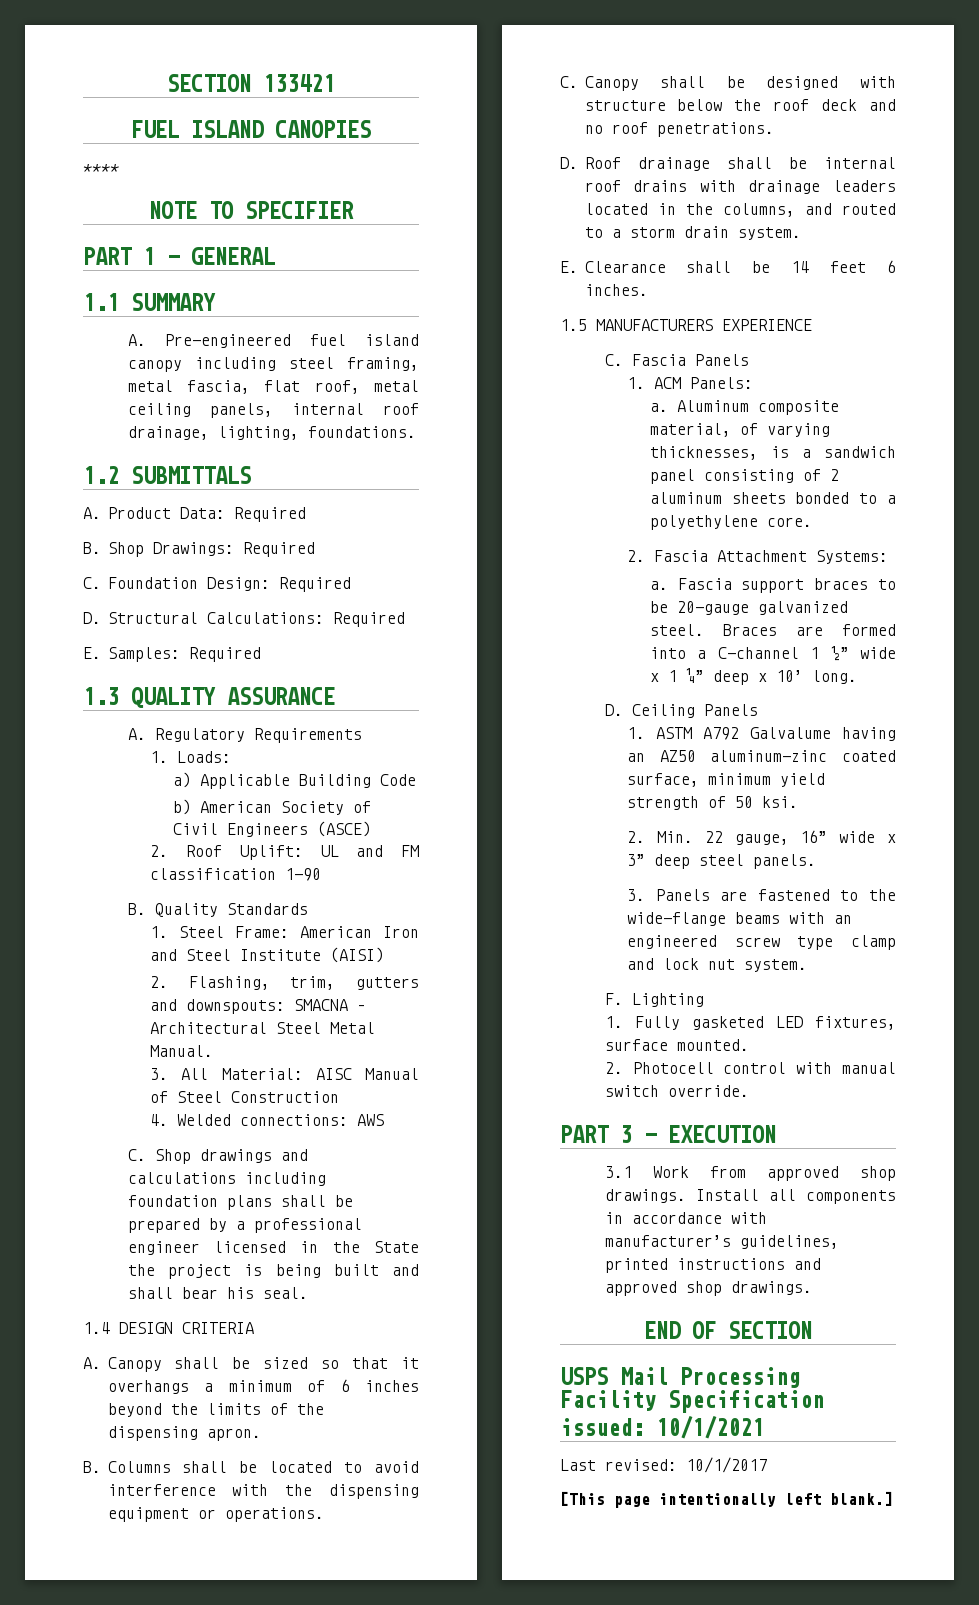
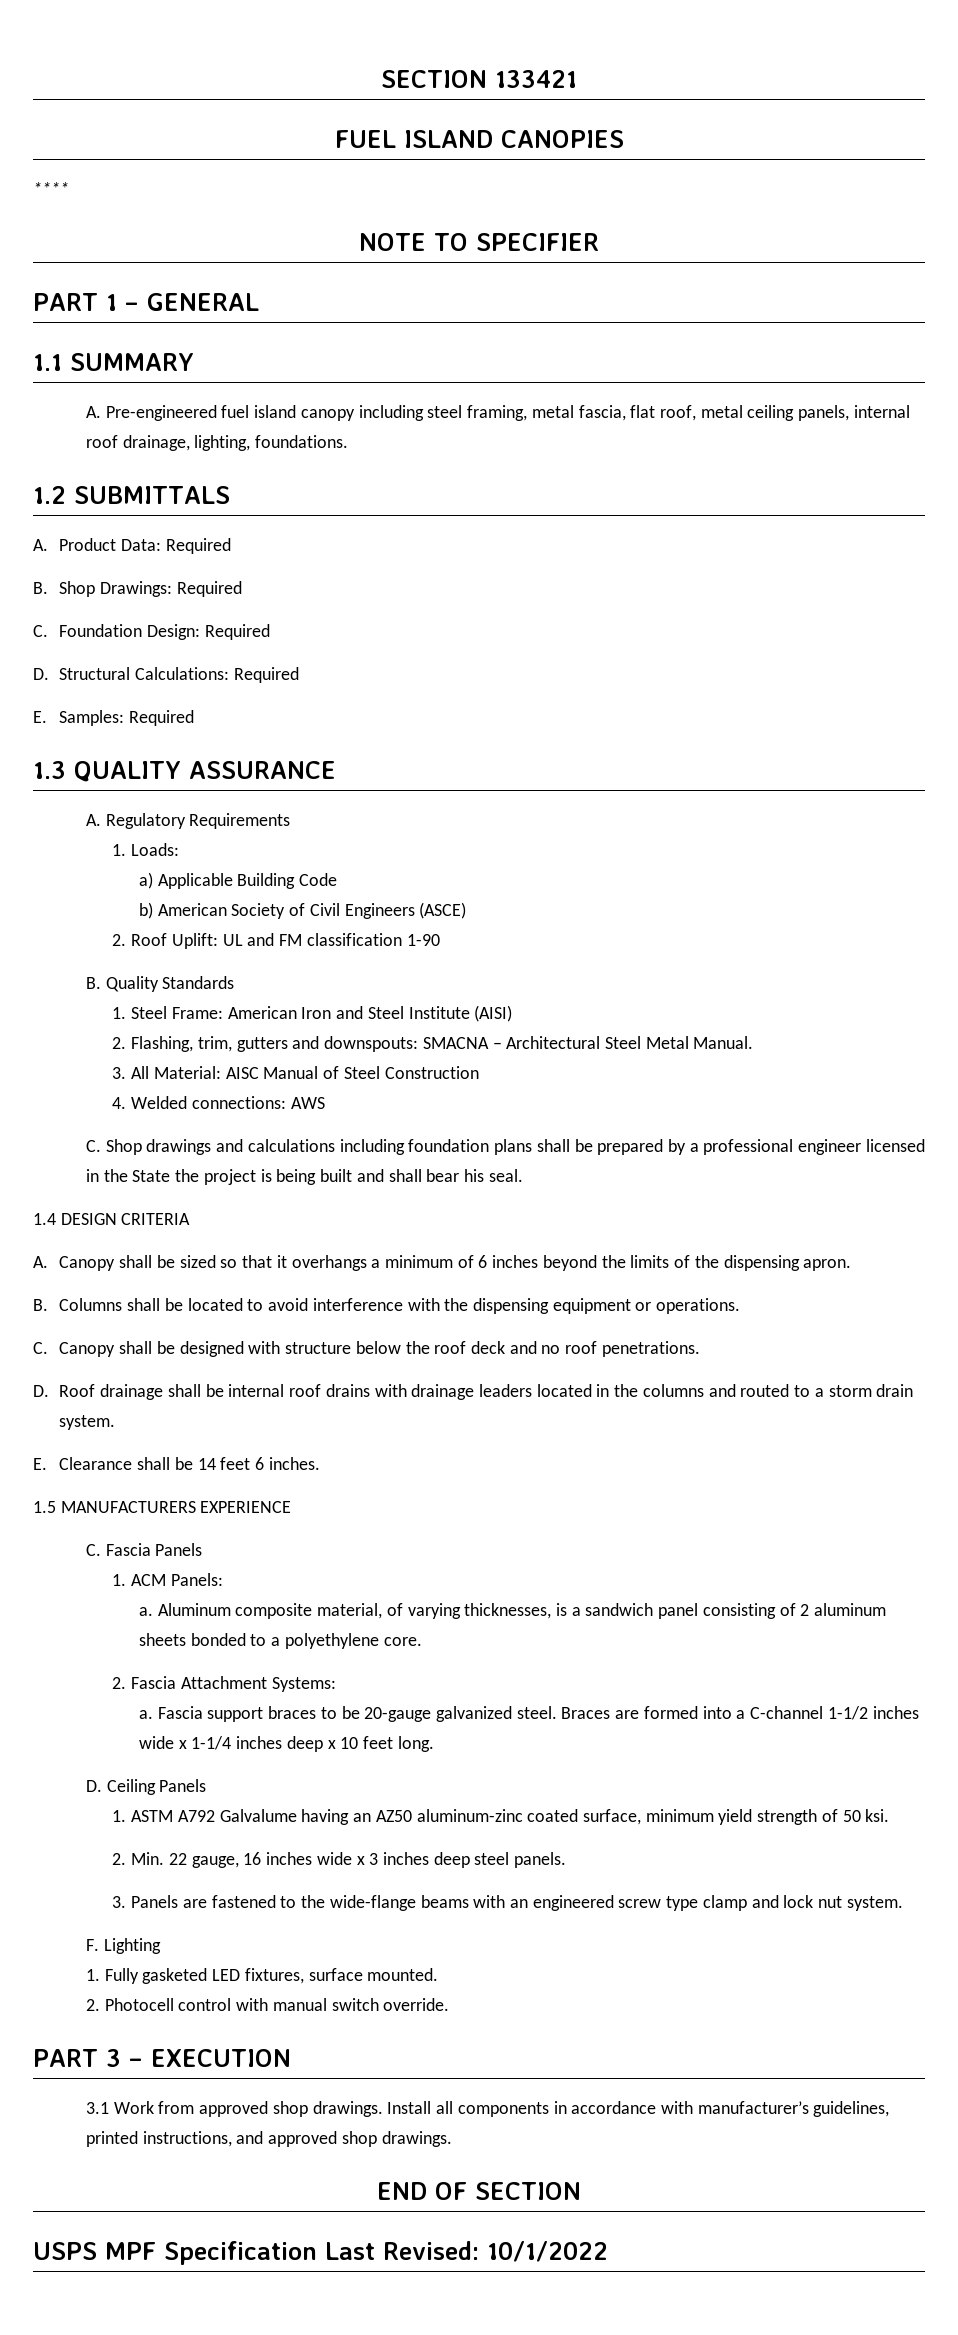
[722,203,795,217] columns, -> [642,1384,704,1397] columns
[810,646,896,661] [649,668,803,685] 1 ½” wide x 1 ¼” deep x 10’ -> [827,1706,919,1720] [138,1736,394,1752] 1-1/2 inches wide x 1-1/4 inches deep x 10 feet
[800,830,896,843] [627,854,646,866] 16” wide x 3” -> [243,1852,430,1865] 16 inches wide x 3 inches
[676,1258,785,1270] instructions -> [142,2131,232,2147] instructions,
[620,1367,800,1388] [560,1390,824,1413] [560,1415,764,1439] [560,1457,767,1473] [560,1491,893,1508] Mail Processing Facility Specification issued: 10/1/2021 // Last revised: 10/1/2017 // [This page intentionally left blank.] -> [105,2241,608,2265] MPF Specification Last Revised: 10/1/2022

